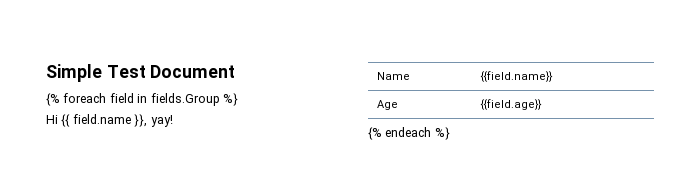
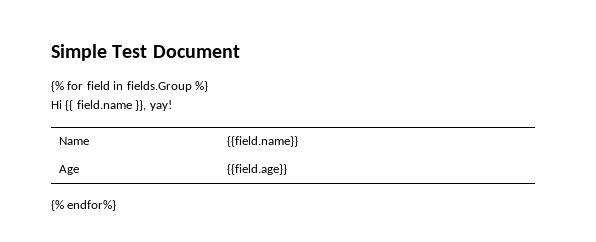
[63,93,107,103] foreach -> [67,81,84,90] for
[385,127,450,140] endeach %} -> [67,200,117,211] endfor%}

